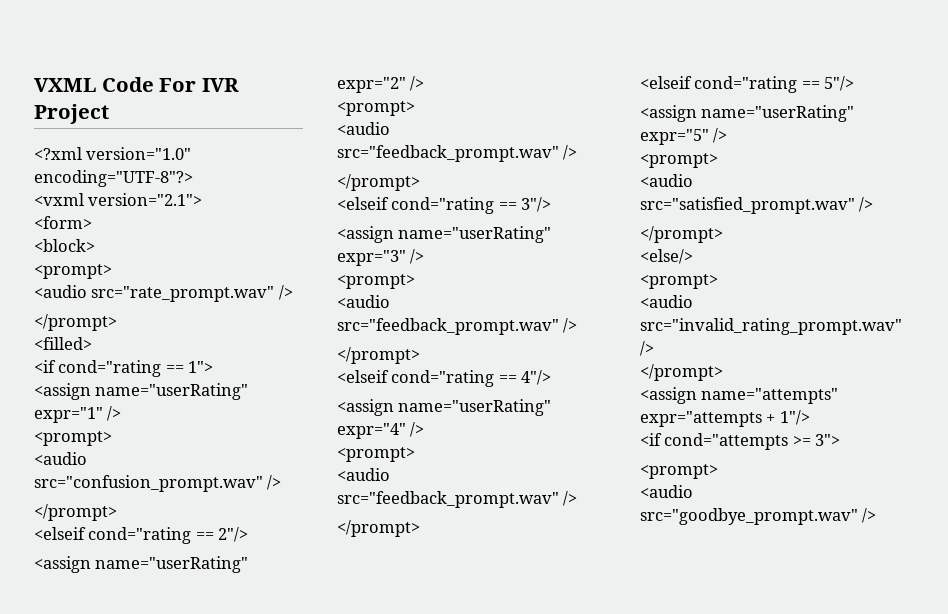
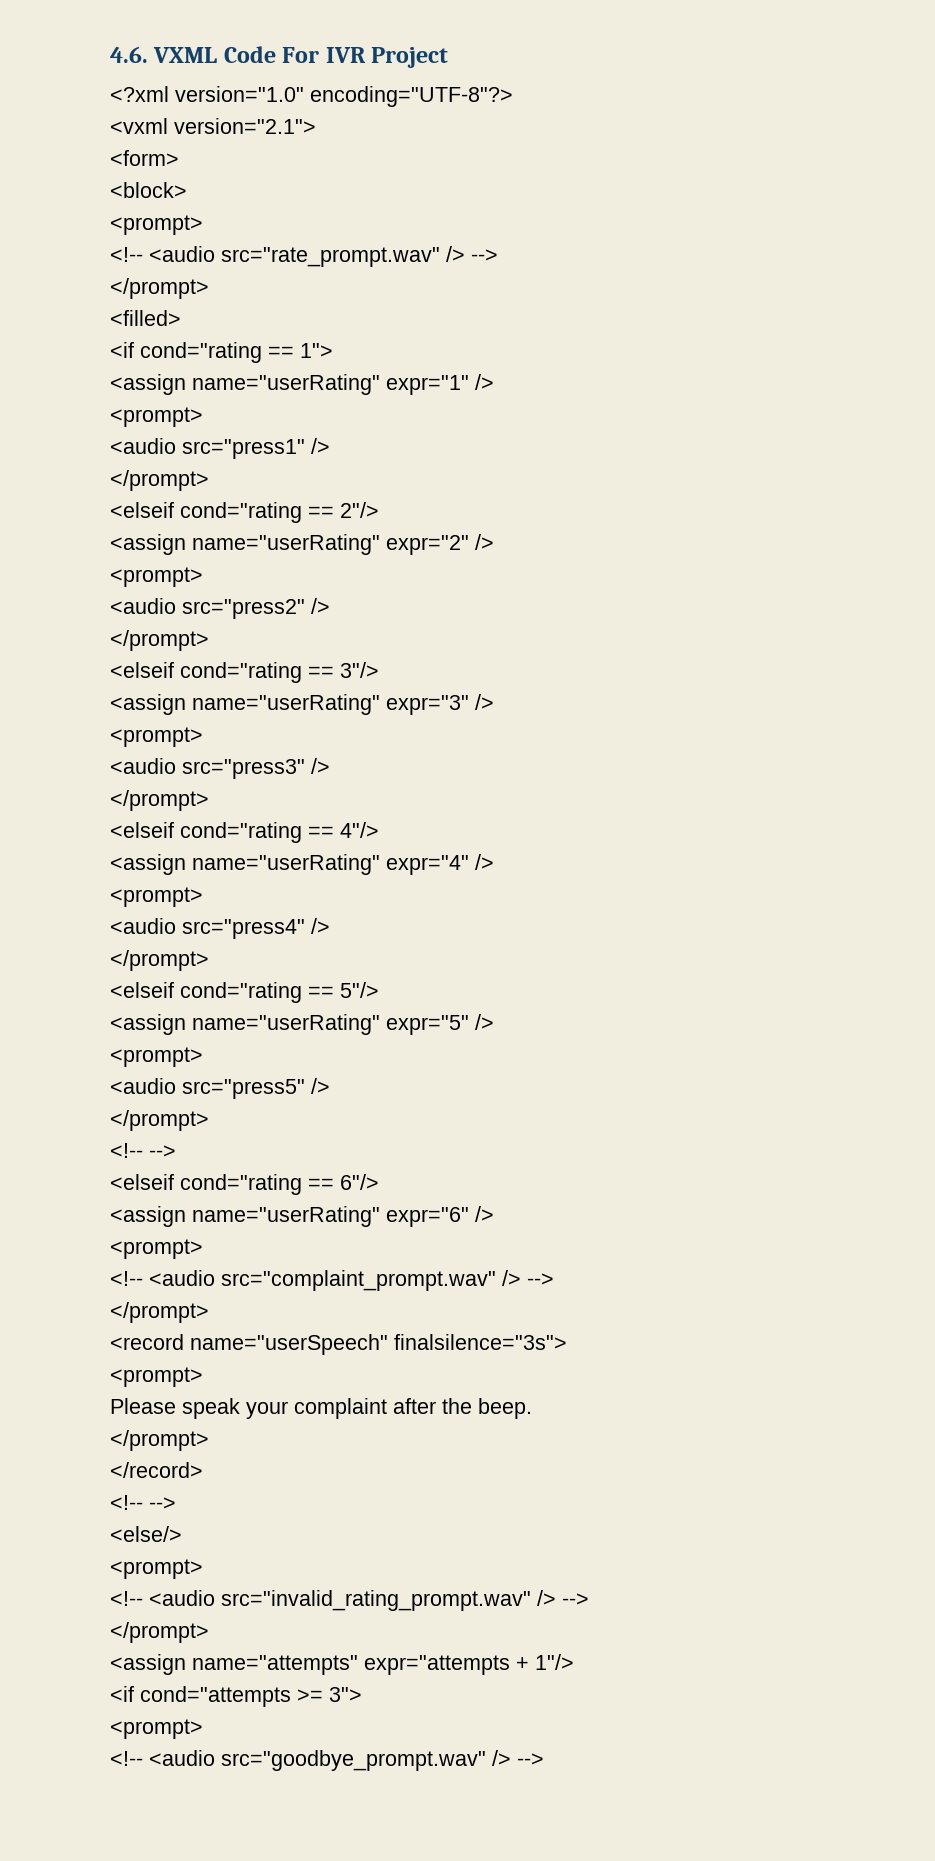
(34, 85) none -> [110,46,148,63] 4.6.
(112, 271) none -> [110,247,143,262] <!--
(293, 292) none -> [471,249,498,262] -->
[34,475,263,492] src="confusion_prompt.wav" -> [182,439,305,459] src="press1"
[337,145,559,162] src="feedback_prompt.wav" -> [182,599,305,619] src="press2"
[337,318,559,335] src="feedback_prompt.wav" -> [182,759,305,779] src="press3"
[337,491,559,508] src="feedback_prompt.wav" -> [182,919,305,939] src="press4"
[640,197,874,214] [640,226,723,243] src="satisfied_prompt.wav" /> // </prompt> -> [182,1078,330,1099] [110,1110,209,1131] [110,1143,176,1158] [110,1174,379,1195] [110,1206,494,1227] [110,1239,203,1259] [110,1270,554,1291] [110,1302,209,1323] [110,1334,567,1355] [110,1367,203,1387] [110,1398,532,1419] [110,1430,209,1451] [110,1462,203,1478] [110,1495,176,1510] src="press5" /> // </prompt> // <!-- --> // <elseif cond="rating == 6"/> // <assign name="userRating" expr="6" /> // <prompt> // <!-- <audio src="complaint_prompt.wav" /> --> // </prompt> // <record name="userSpeech" finalsilence="3s"> // <prompt> // Please speak your complaint after the beep. // </prompt> // </record> // <!-- -->
(718, 281) none -> [110,1591,143,1606] <!--
(654, 348) none -> [562,1593,589,1606] -->
(718, 471) none -> [110,1751,143,1766] <!--
(877, 515) none -> [517,1753,544,1766] -->

